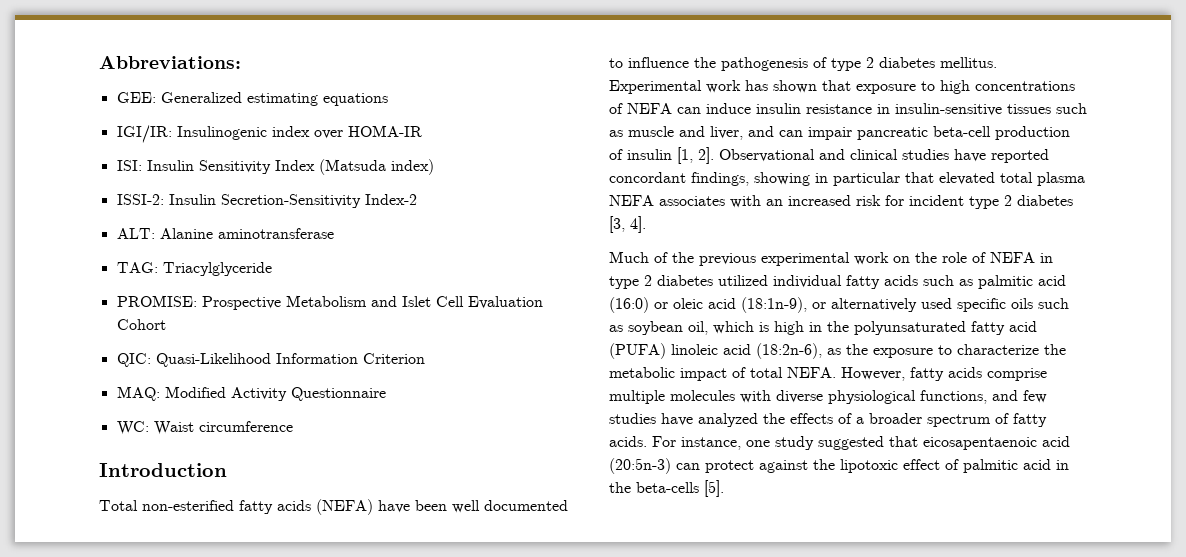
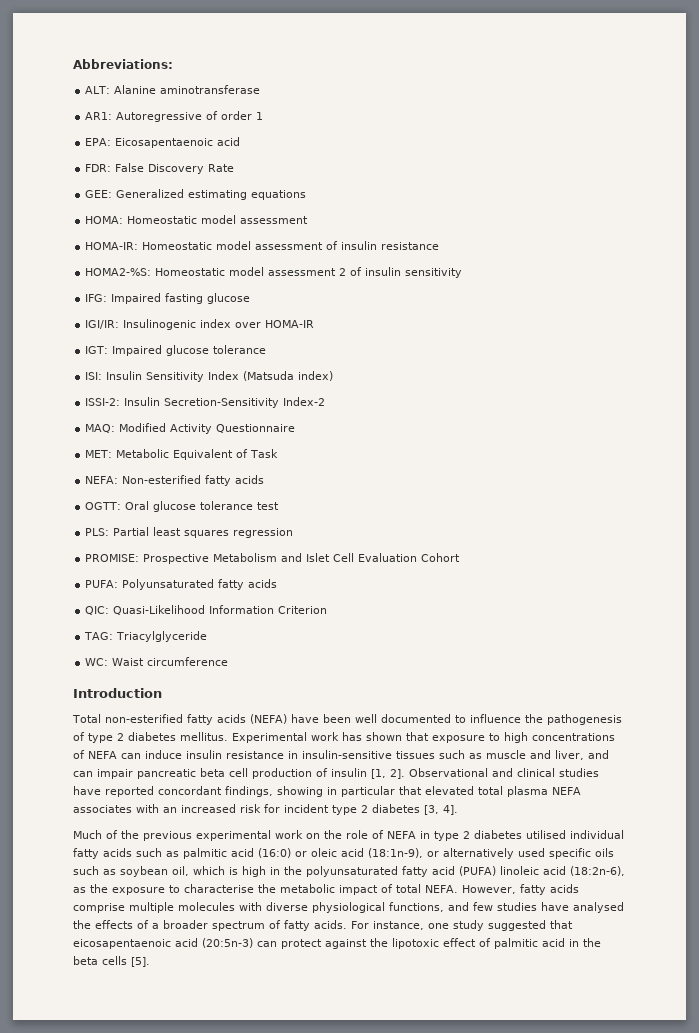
[116,92,388,106] GEE: Generalized estimating equations -> [85,85,261,94] [85,111,264,122] [85,137,241,148] [85,163,235,174] [85,189,307,200] [85,215,309,224] [85,241,440,250] [85,267,463,278] [85,293,251,304] ALT: Alanine aminotransferase // AR1: Autoregressive of order 1 // EPA: Eicosapentaenoic acid // FDR: False Discovery Rate // GEE: Generalized estimating equations // HOMA: Homeostatic model assessment // HOMA-IR: Homeostatic model assessment of insulin resistance // HOMA2-%S: Homeostatic model assessment 2 of insulin sensitivity // IFG: Impaired fasting glucose
(422, 131) none -> [85,345,267,356] // IGT: Impaired glucose tolerance
[116,228,334,239] [116,262,272,276] ALT: Alanine aminotransferase // TAG: Triacylglyceride -> [85,423,296,434] [85,449,279,460] [85,475,265,486] [85,501,280,512] [85,527,294,538] MAQ: Modified Activity Questionnaire // MET: Metabolic Equivalent of Task // NEFA: Non-esterified fatty acids // OGTT: Oral glucose tolerance test // PLS: Partial least squares regression
(166, 324) none -> [85,579,278,590] // PUFA: Polyunsaturated fatty acids
[116,386,386,401] MAQ: Modified Activity Questionnaire -> [84,631,208,642] TAG: Triacylglyceride
[933,126,991,137] beta-cell -> [200,768,248,777] beta cell
[718,275,768,286] utilized -> [526,830,566,839] utilised
[957,344,1039,355] characterize -> [184,884,254,893] characterise
[698,413,758,427] analyzed -> [573,902,624,913] analysed
[636,482,699,493] beta-cells -> [73,956,127,965] beta cells

